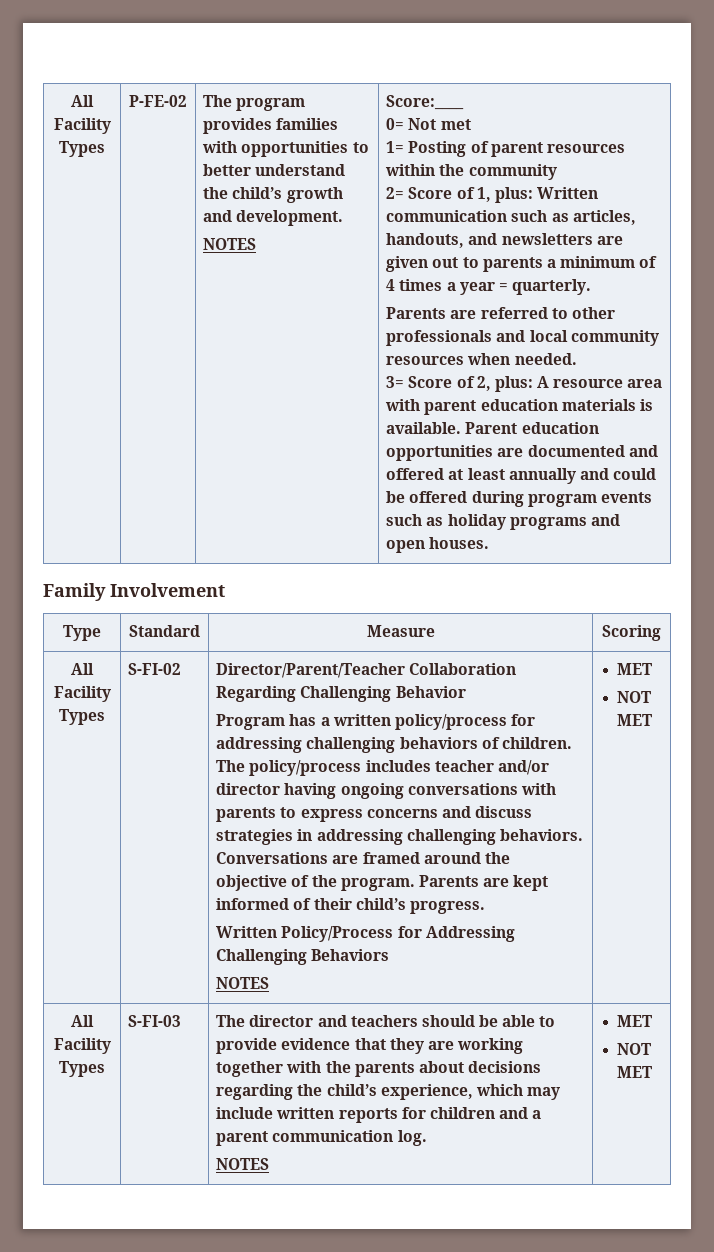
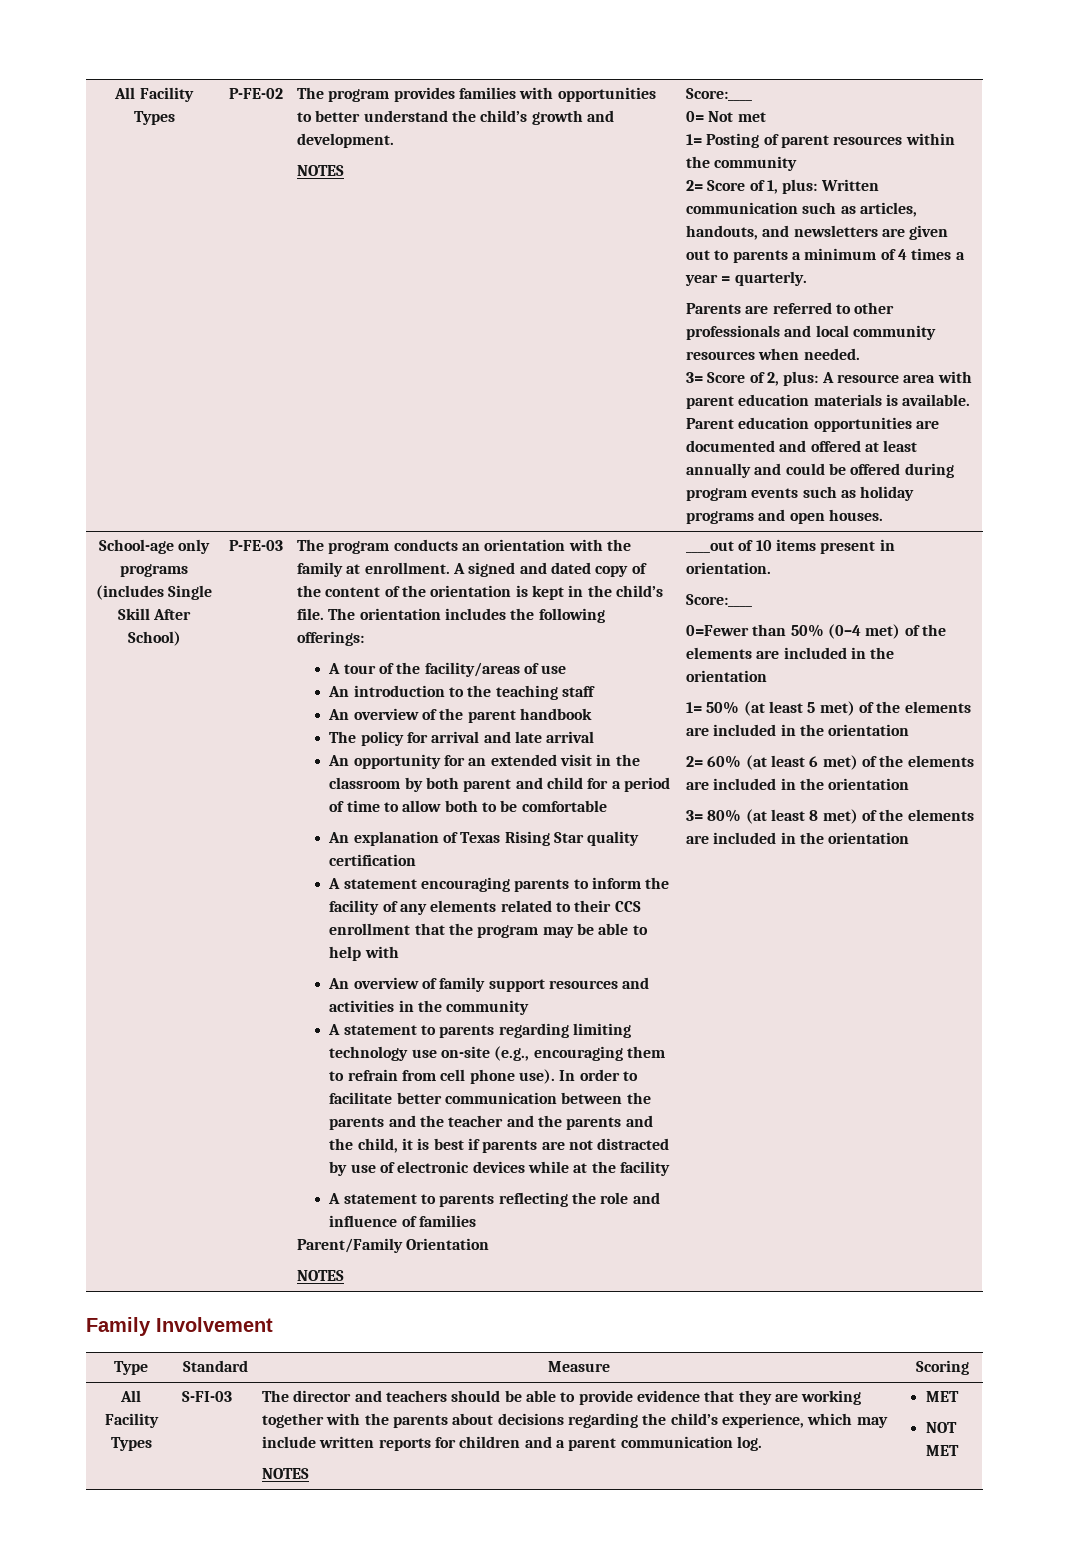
(490, 543) none -> [98,539,211,554] [120,564,188,577] [95,585,213,600] [117,608,192,620] [127,631,181,646] [229,540,283,551] [297,539,632,554] [297,562,647,577] [297,585,664,600] [297,608,605,623] [297,631,365,646] [328,662,567,677] [328,685,596,700] [328,708,593,723] [329,731,595,746] [328,754,640,769] [329,777,671,792] [329,800,607,812] [328,831,640,846] [329,854,417,866] [328,877,670,892] [329,900,641,915] [329,923,648,938] [329,946,399,961] [328,977,650,992] [329,1000,530,1015] [328,1023,632,1038] [329,1046,666,1061] [329,1069,639,1084] [329,1092,651,1104] [329,1115,653,1130] [329,1138,670,1153] [329,1161,671,1176] [328,1192,660,1207] [329,1215,477,1227] [297,1238,490,1253] [297,1270,345,1281] [686,539,895,554] [686,562,772,574] [686,594,753,607] [686,624,947,639] [686,647,895,659] [686,670,768,682] [686,701,971,716] [686,724,910,736] [686,755,974,770] [686,778,910,790] [686,809,974,824] [686,832,910,844] // School-age only programs (includes Single Skill After School) | P-FE-03 | The program conducts an orientation with the family at enrollment. A signed and dated copy of the content of the orientation is kept in the child’s file. The orientation includes the following offerings: // A tour of the facility/areas of use // An introduction to the teaching staff // An overview of the parent handbook // The policy for arrival and late arrival // An opportunity for an extended visit in the classroom by both parent and child for a period of time to allow both to be comfortable // An explanation of Texas Rising Star quality certification // A statement encouraging parents to inform the facility of any elements related to their CCS enrollment that the program may be able to help with // An overview of family support resources and activities in the community // A statement to parents regarding limiting technology use on-site (e.g., encouraging them to refrain from cell phone use). In order to facilitate better communication between the parents and the teacher and the parents and the child, it is best if parents are not distracted by use of electronic devices while at the facility // A statement to parents reflecting the role and influence of families // Parent/Family Orientation // NOTES | ____out of 10 items present in orientation. // Score:____ // 0=Fewer than 50% (0–4 met) of the elements are included in the orientation // 1= 50% (at least 5 met) of the elements are included in the orientation // 2= 60% (at least 6 met) of the elements are included in the orientation // 3= 80% (at least 8 met) of the elements are included in the orientation
[71,663,94,675] [53,686,111,702] [59,709,105,725] [128,663,182,675] [216,663,517,678] [216,686,466,702] [216,714,536,730] [216,737,572,753] [216,760,549,776] [216,783,556,799] [216,806,533,822] [216,829,583,845] [216,852,510,864] [216,875,549,891] [216,898,485,914] [216,926,515,942] [216,949,390,965] [216,977,270,989] [617,663,653,675] [617,691,652,703] [617,714,653,726] // All Facility Types | S-FI-02 | Director/Parent/Teacher Collaboration Regarding Challenging Behavior // Program has a written policy/process for addressing challenging behaviors of children. The policy/process includes teacher and/or director having ongoing conversations with parents to express concerns and discuss strategies in addressing challenging behaviors. Conversations are framed around the objective of the program. Parents are kept informed of their child’s progress. // Written Policy/Process for Addressing Challenging Behaviors // NOTES | MET // NOT MET -> (969, 1367) none

